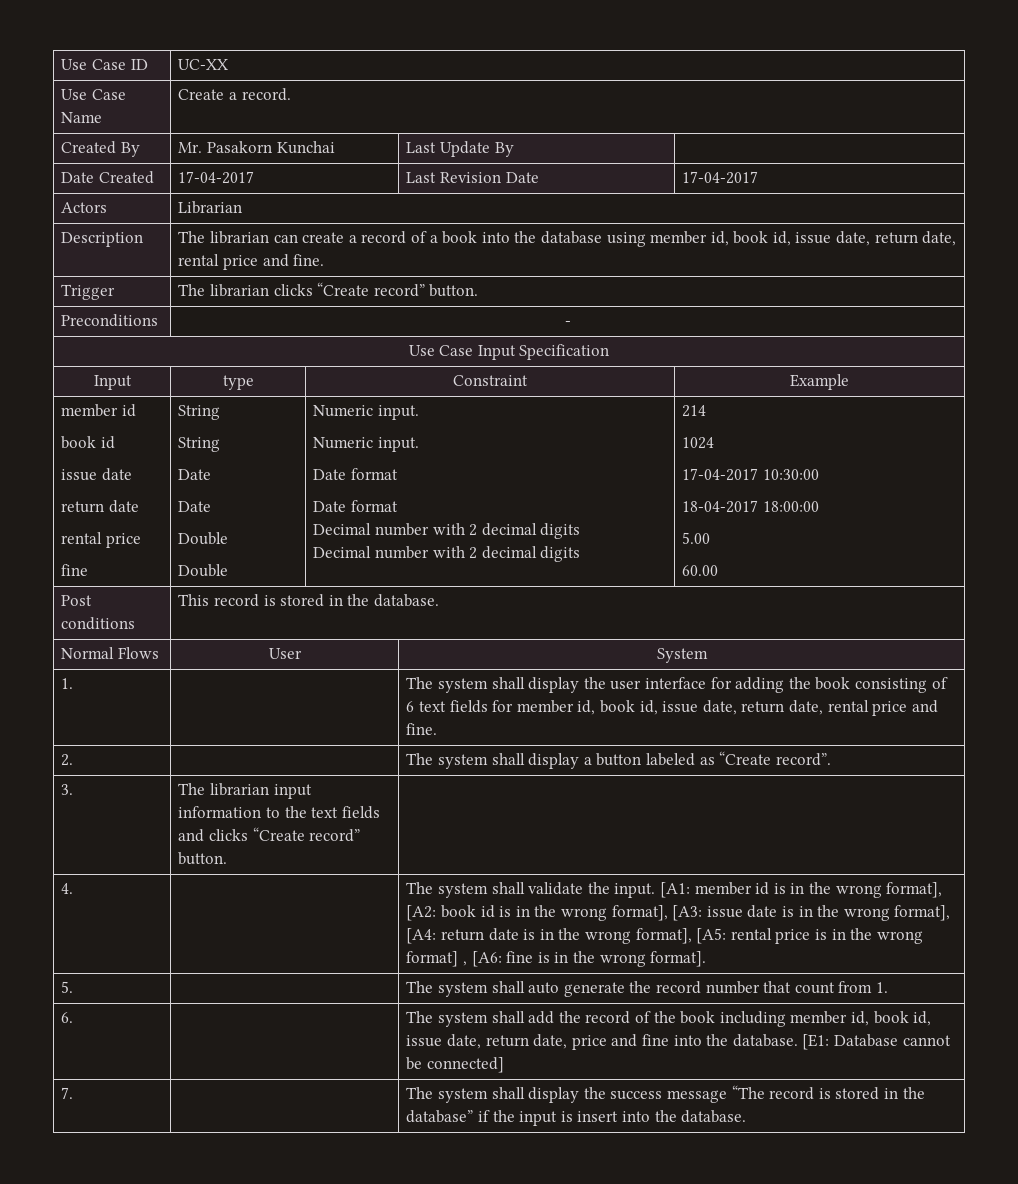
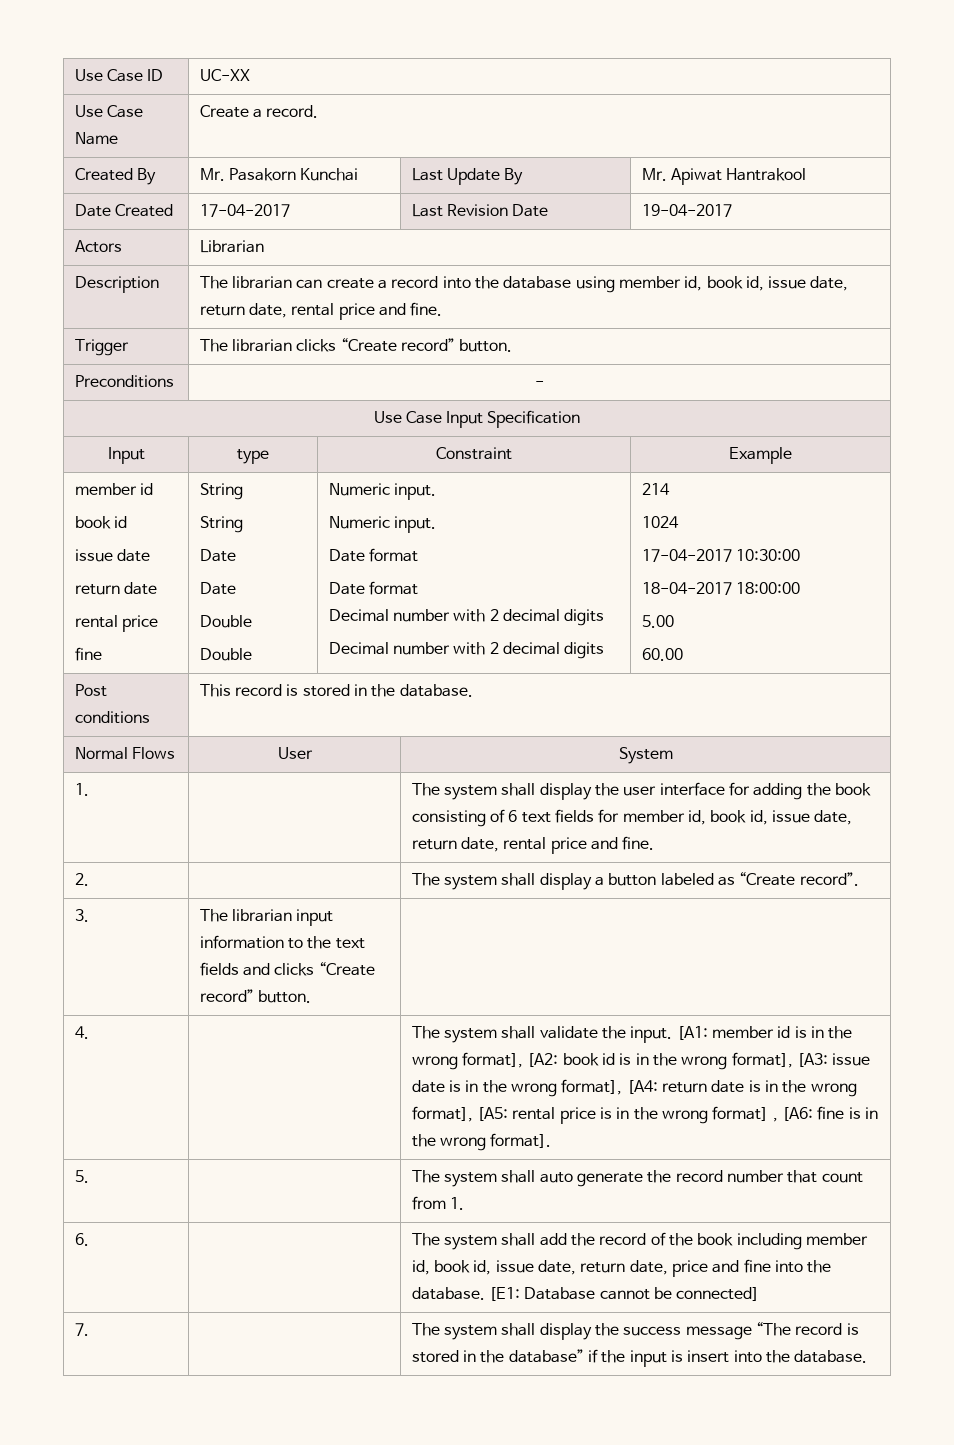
(514, 149) none -> [641,168,807,185] Mr. Apiwat Hantrakool
[682,171,759,184] 17-04-2017 -> [641,204,732,217] 19-04-2017
[410,231,478,244] of a book -> (439, 282) none

